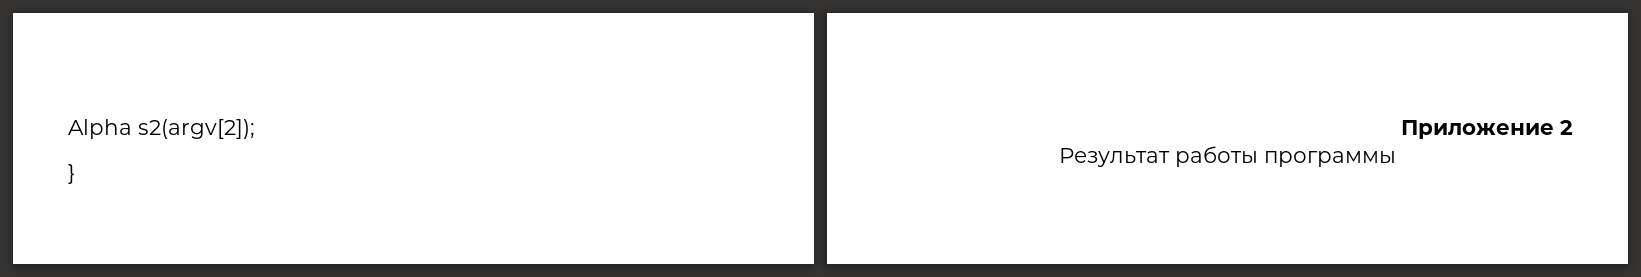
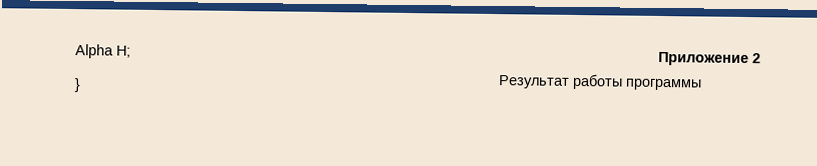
[138,119,255,139] s2(argv[2]); -> [116,45,131,58] H;

